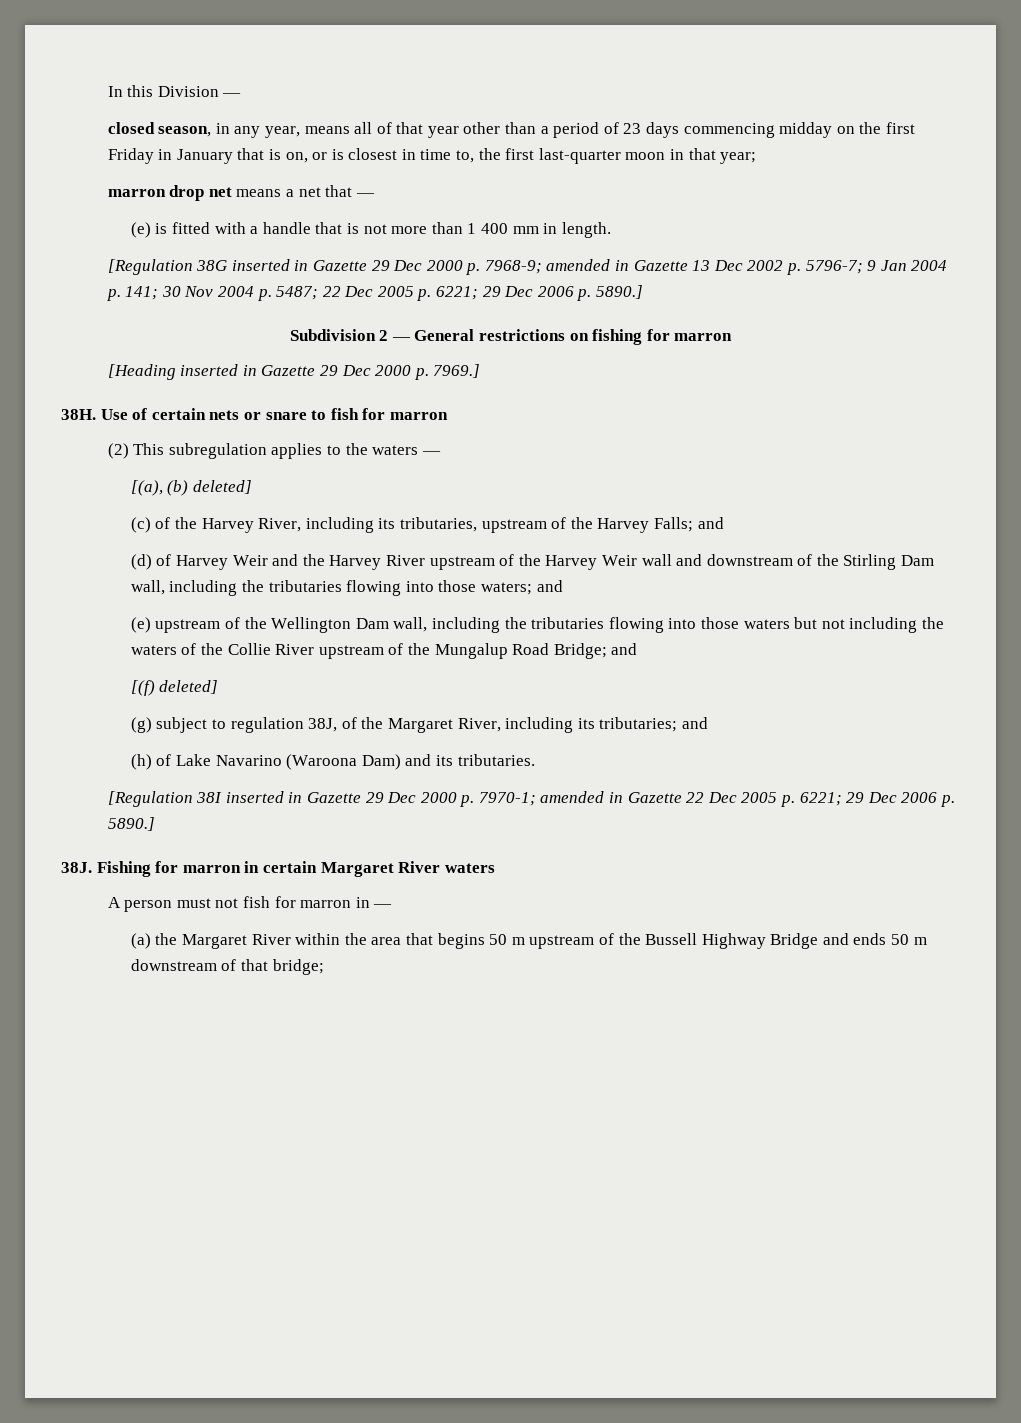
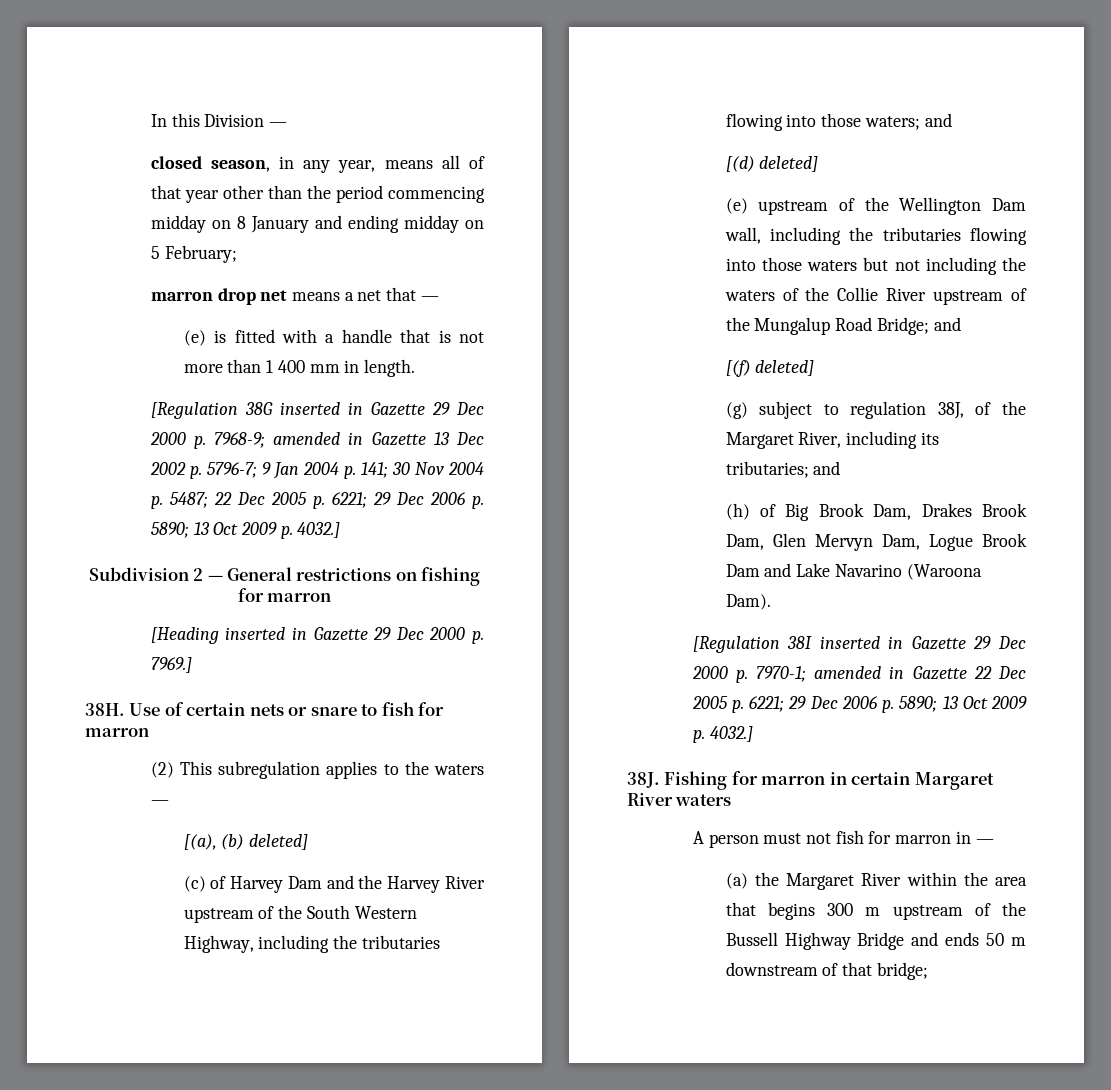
[540,122,915,138] [107,148,757,164] a period of 23 days commencing midday on the first Friday in January that is on, or is closest in time to, the first last-quarter moon in that year; -> [306,185,486,203] [150,215,484,233] [150,245,237,263] the period commencing midday on 8 January and ending midday on 5 February;
[595,285,643,299] 5890.] -> [150,522,341,539] 5890; 13 Oct 2009 p. 4032.]
[175,517,724,533] [130,554,268,570] the Harvey River, including its tributaries, upstream of the Harvey Falls; and // (d) of Harvey Weir -> [230,876,322,893] Harvey Dam
[545,554,935,570] [130,580,165,595] Harvey Weir wall and downstream of the Stirling Dam wall, -> [306,905,417,919] [183,935,254,953] South Western Highway,
(563, 586) none -> [725,156,819,172] // [(d) deleted]
[176,754,535,770] Lake Navarino (Waroona Dam) and its tributaries. -> [785,503,1027,521] [725,533,1027,551] [725,563,982,580] [725,594,771,610] Big Brook Dam, Drakes Brook Dam, Glen Mervyn Dam, Logue Brook Dam and Lake Navarino (Waroona Dam).
[107,817,155,831] 5890.] -> [899,696,1027,712] [692,726,753,743] 5890; 13 Oct 2009 p. 4032.]
[489,934,508,945] 50 -> [827,903,854,916] 300

